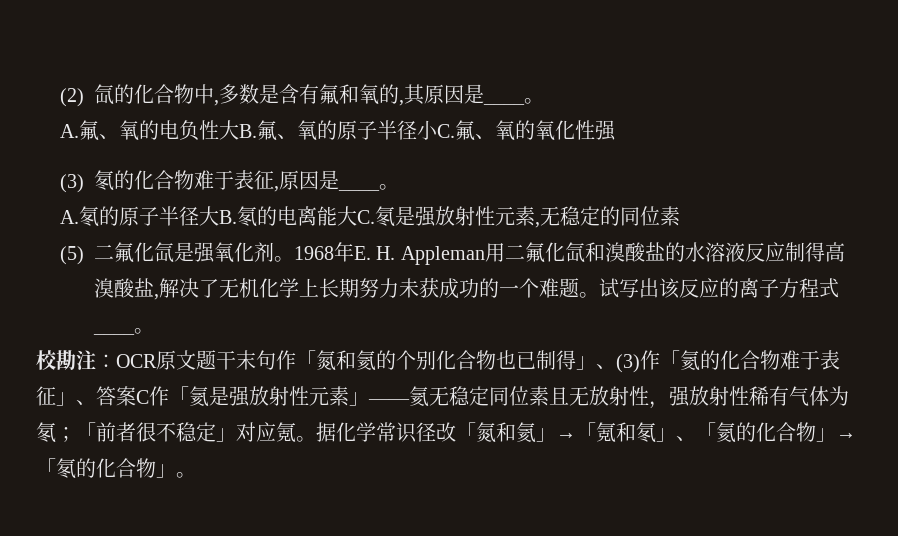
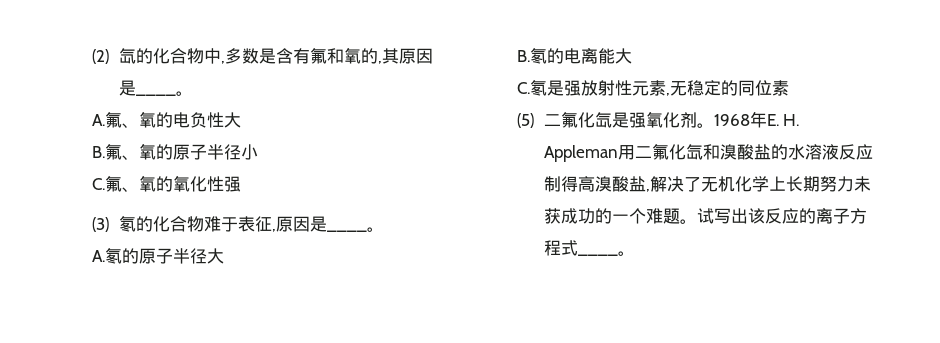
(239, 130) none -> (242, 120) //
(438, 130) none -> (259, 152) //
(219, 216) none -> (225, 256) //
(357, 216) none -> (633, 56) //
[36,350,840,373] [36,386,849,409] [36,422,856,443] [36,458,196,479] // 校勘注：OCR原文题干末句作「氮和氦的个别化合物也已制得」、(3)作「氦的化合物难于表征」、答案C作「氦是强放射性元素」——氦无稳定同位素且无放射性，强放射性稀有气体为氡；「前者很不稳定」对应氪。据化学常识径改「氮和氦」→「氪和氡」、「氦的化合物」→「氡的化合物」。 -> (635, 253) none

